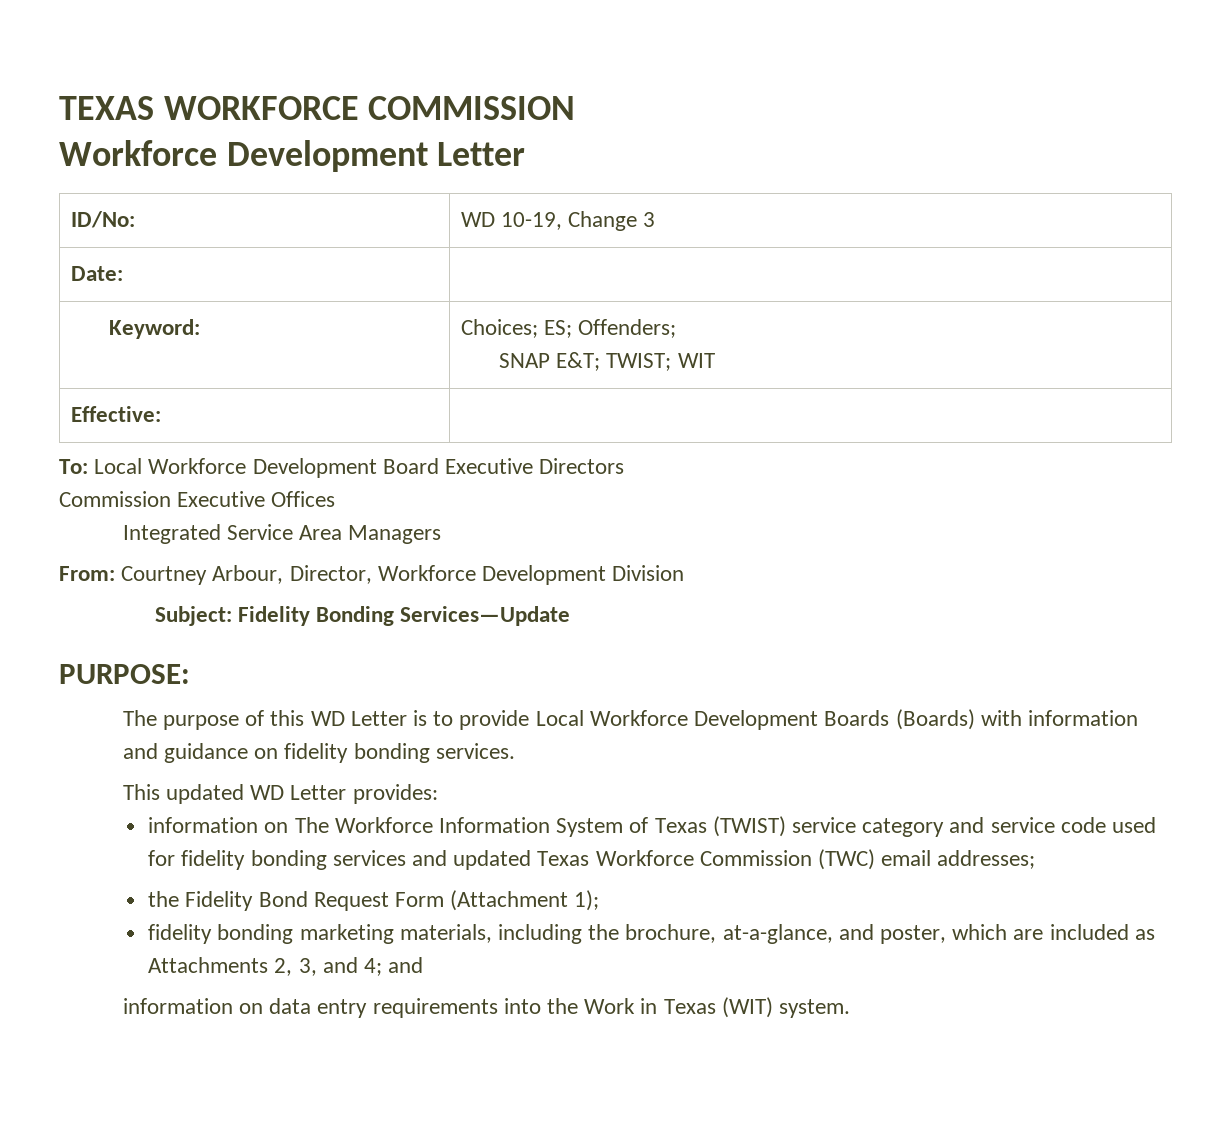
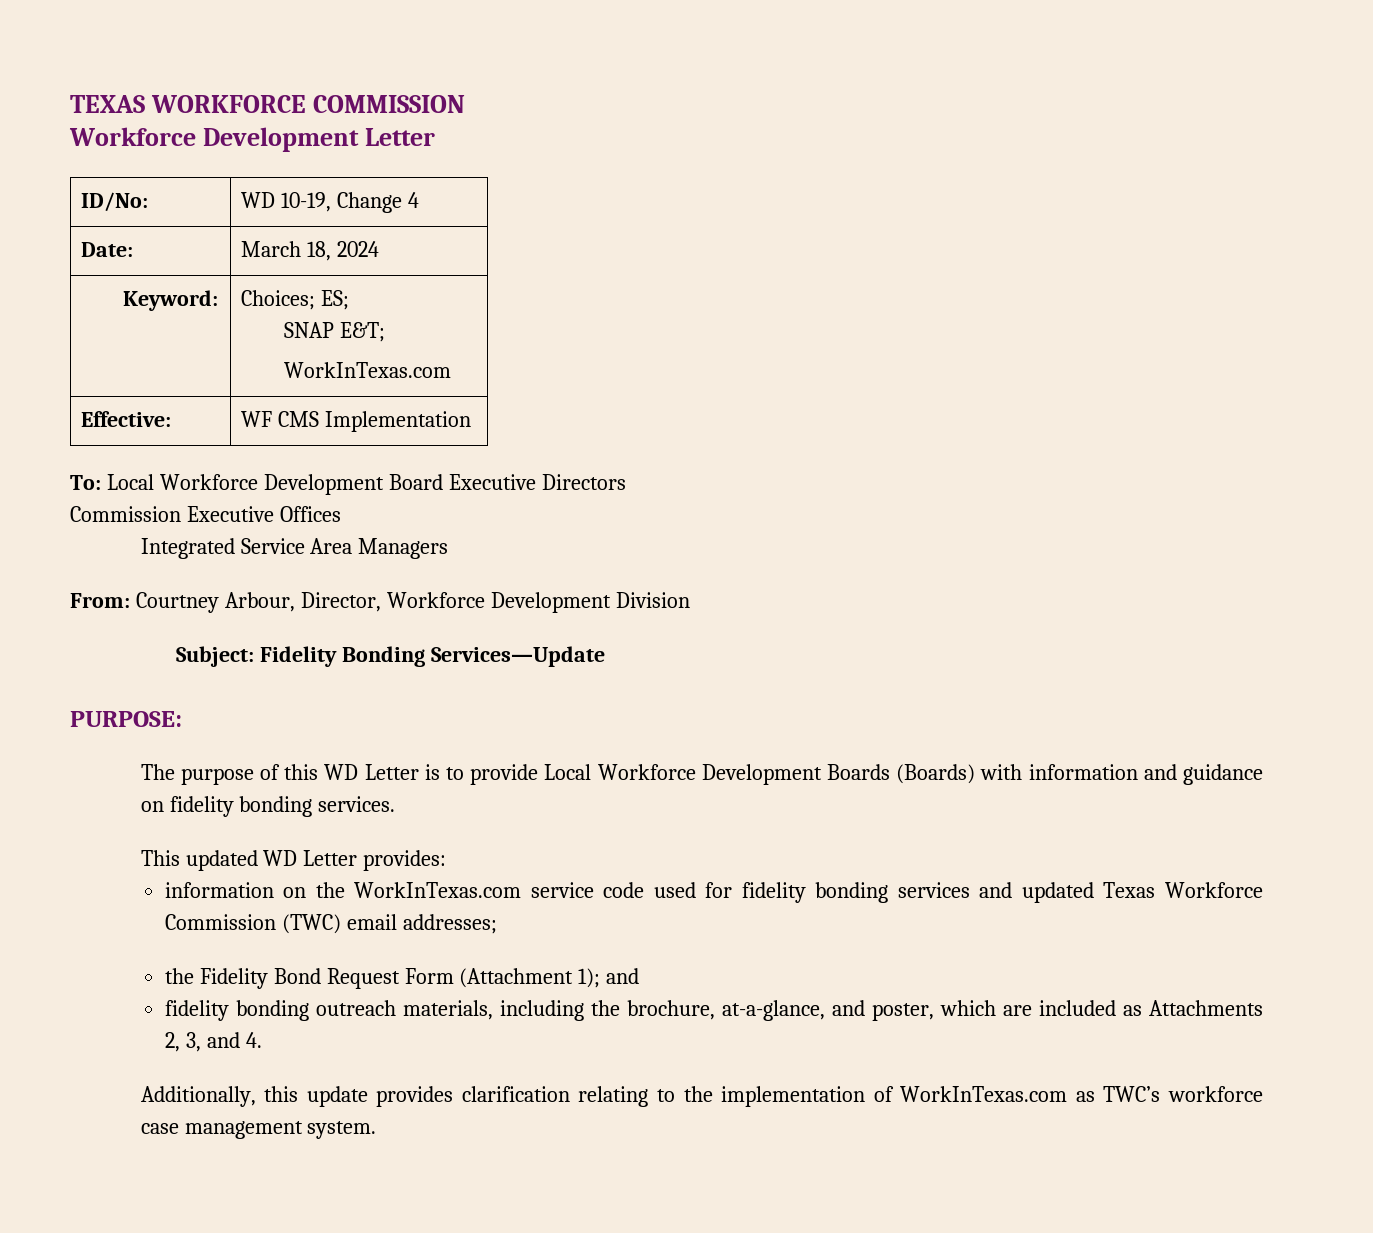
[643,212,656,227] 3 -> [408,192,420,208] 4
(123, 273) none -> [241,241,380,261] March 18, 2024
[578,319,677,338] Offenders; -> (350, 300) none
[606,353,715,371] TWIST; WIT -> [283,362,451,378] // WorkInTexas.com
(161, 414) none -> [241,411,472,432] WF CMS Implementation
[294,816,985,837] The Workforce Information System of Texas (TWIST) service category and -> [315,882,522,898] the WorkInTexas.com
[148,924,394,944] // fidelity bonding marketing -> [606,968,640,984] [164,1000,396,1021] and // fidelity bonding outreach
[363,957,424,976] [122,997,773,1018] 4; and // information on data entry requirements into the Work in Texas (WIT) -> [245,1032,262,1048] [140,1086,1263,1107] [140,1121,303,1139] 4. // Additionally, this update provides clarification relating to the implementation of WorkInTexas.com as TWC’s workforce case management

